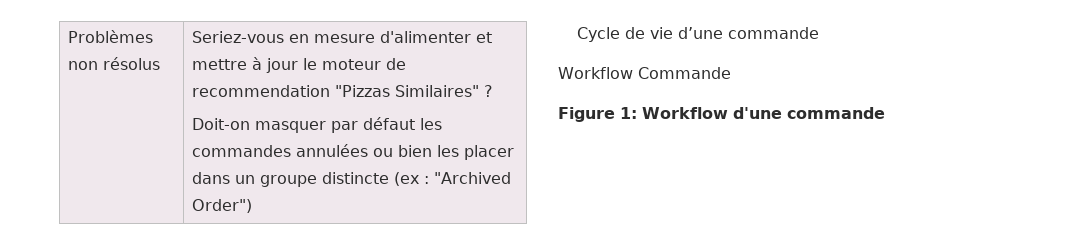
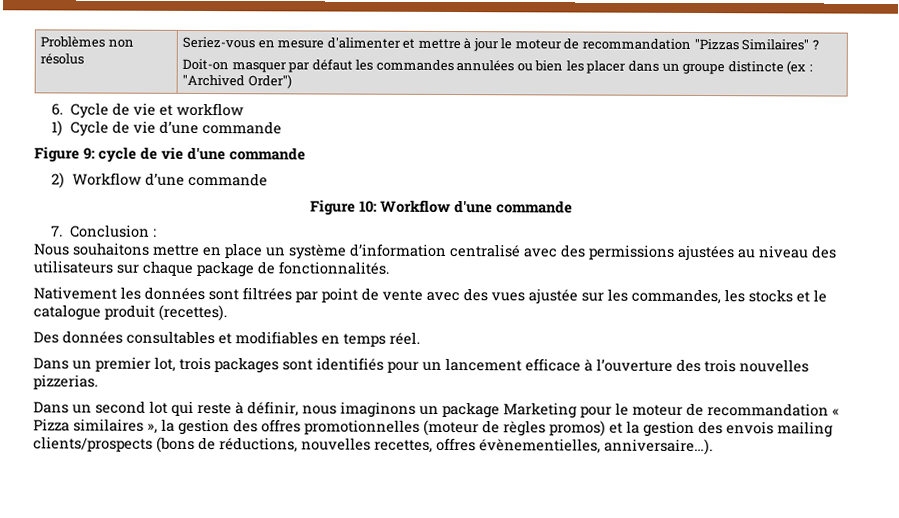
[191,85,330,97] recommendation -> [581,38,691,50] recommandation
(252, 206) none -> [51,102,244,119] [51,120,64,137] 6. Cycle de vie et workflow // 1)
[558,67,731,79] [558,107,885,122] Workflow Commande // Figure 1: Workflow d'une commande -> [34,146,306,163] [51,172,268,189] [309,199,573,216] [51,224,157,238] [34,242,837,262] [33,260,389,278] [33,286,827,305] [33,304,227,322] [33,330,420,347] [33,356,809,374] [33,374,98,390] [33,400,840,419] [33,418,833,438] [33,436,713,456] Figure 9: cycle de vie d'une commande // 2) Workflow d’une commande // Figure 10: Workflow d'une commande // 7. Conclusion : // Nous souhaitons mettre en place un système d’information centralisé avec des permissions ajustées au niveau des utilisateurs sur chaque package de fonctionnalités. // Nativement les données sont filtrées par point de vente avec des vues ajustée sur les commandes, les stocks et le catalogue produit (recettes). // Des données consultables et modifiables en temps réel. // Dans un premier lot, trois packages sont identifiés pour un lancement efficace à l’ouverture des trois nouvelles pizzerias. // Dans un second lot qui reste à définir, nous imaginons un package Marketing pour le moteur de recommandation « Pizza similaires », la gestion des offres promotionnelles (moteur de règles promos) et la gestion des envois mailing clients/prospects (bons de réductions, nouvelles recettes, offres évènementielles, anniversaire…).

